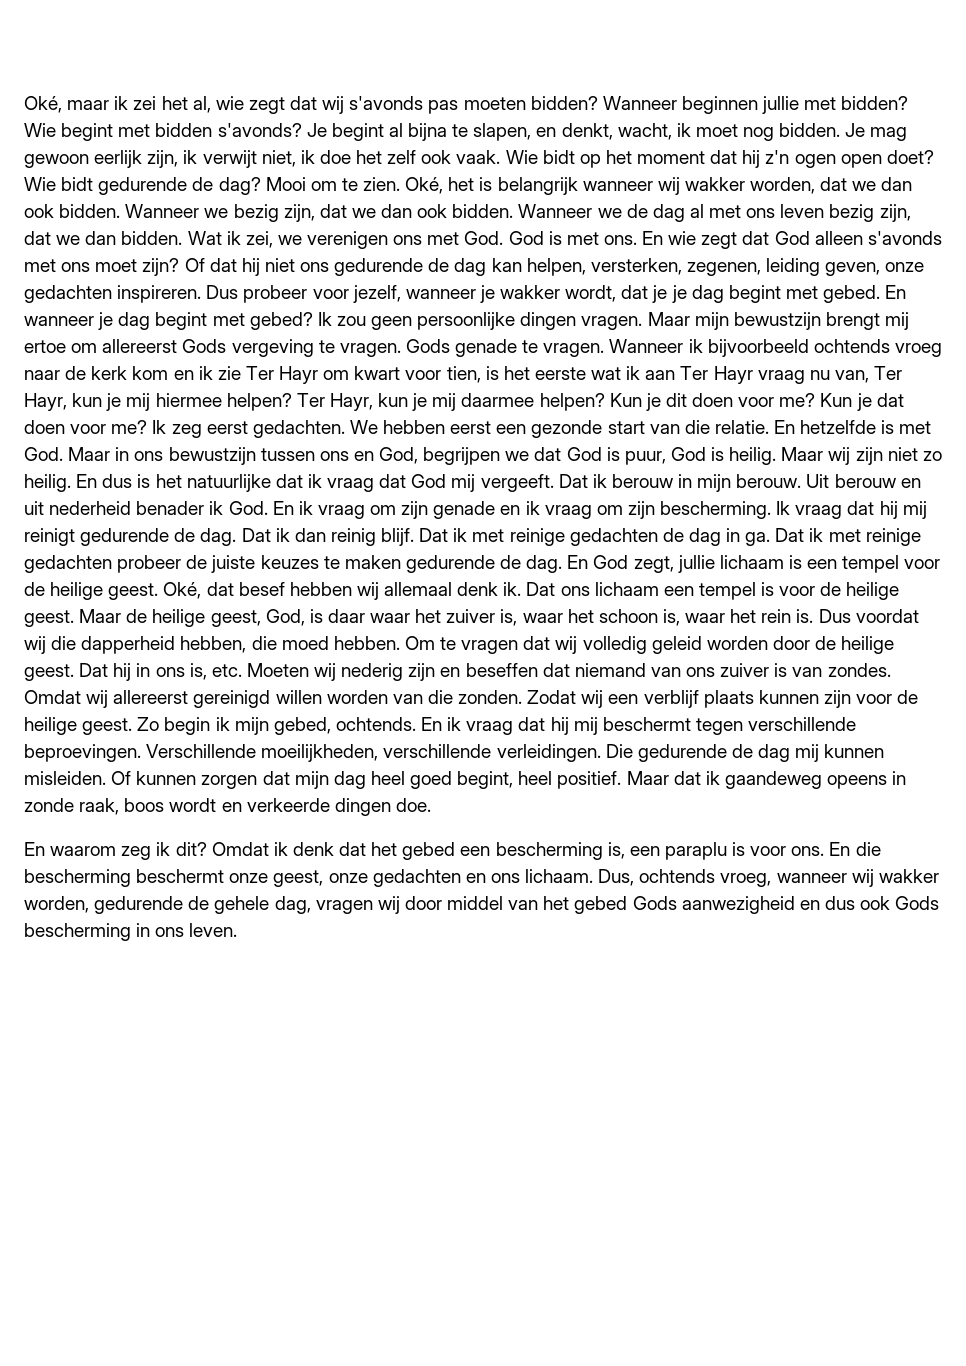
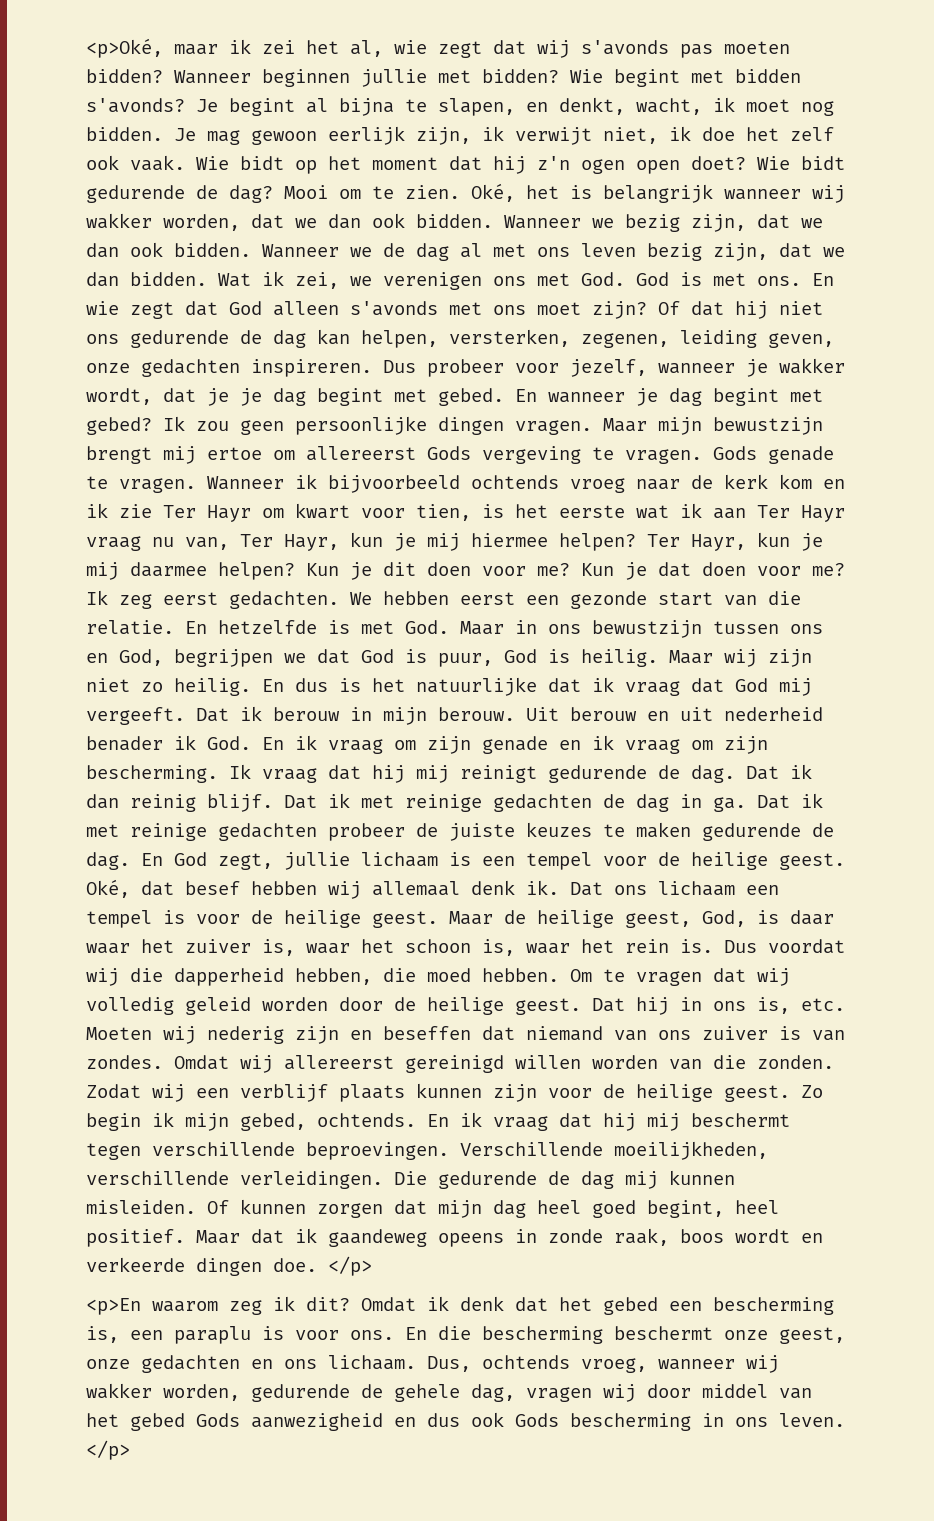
[24,96,62,113] Oké, -> [86,38,163,58] <p>Oké,
[24,842,45,856] // En -> [328,1256,372,1276] [86,1298,141,1315] </p> // <p>En
(238, 930) none -> [86,1440,130,1460] </p>

